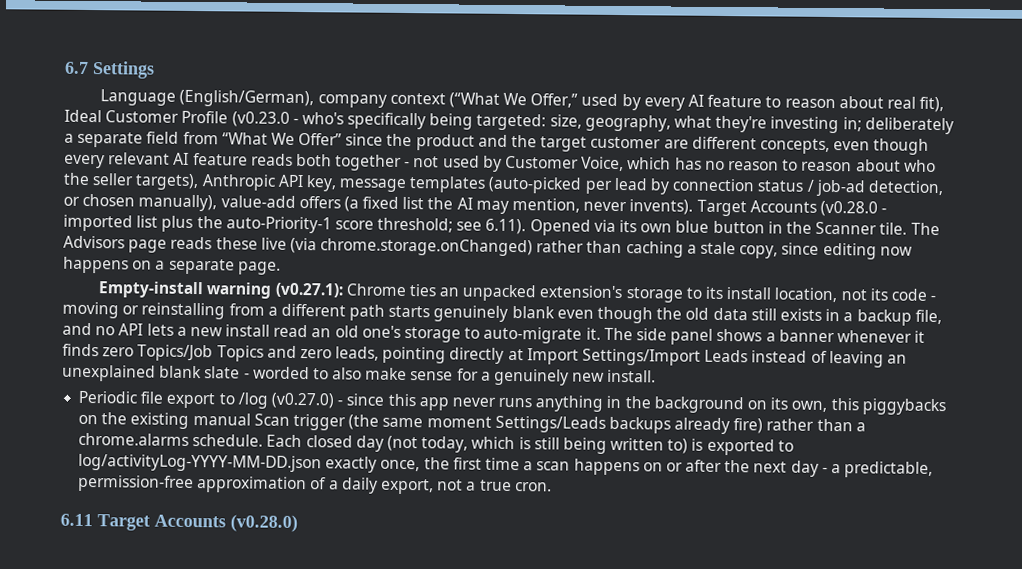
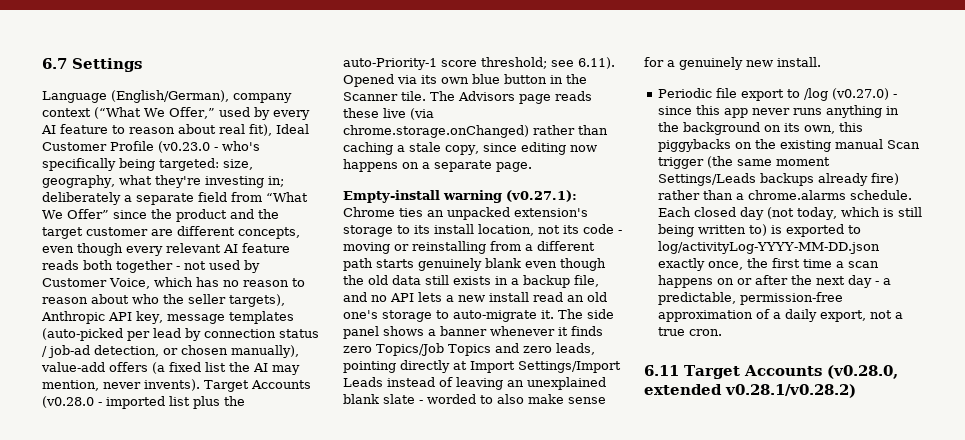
[230,514,298,533] (v0.28.0) -> [826,365,898,379] [644,384,856,398] (v0.28.0, extended v0.28.1/v0.28.2)

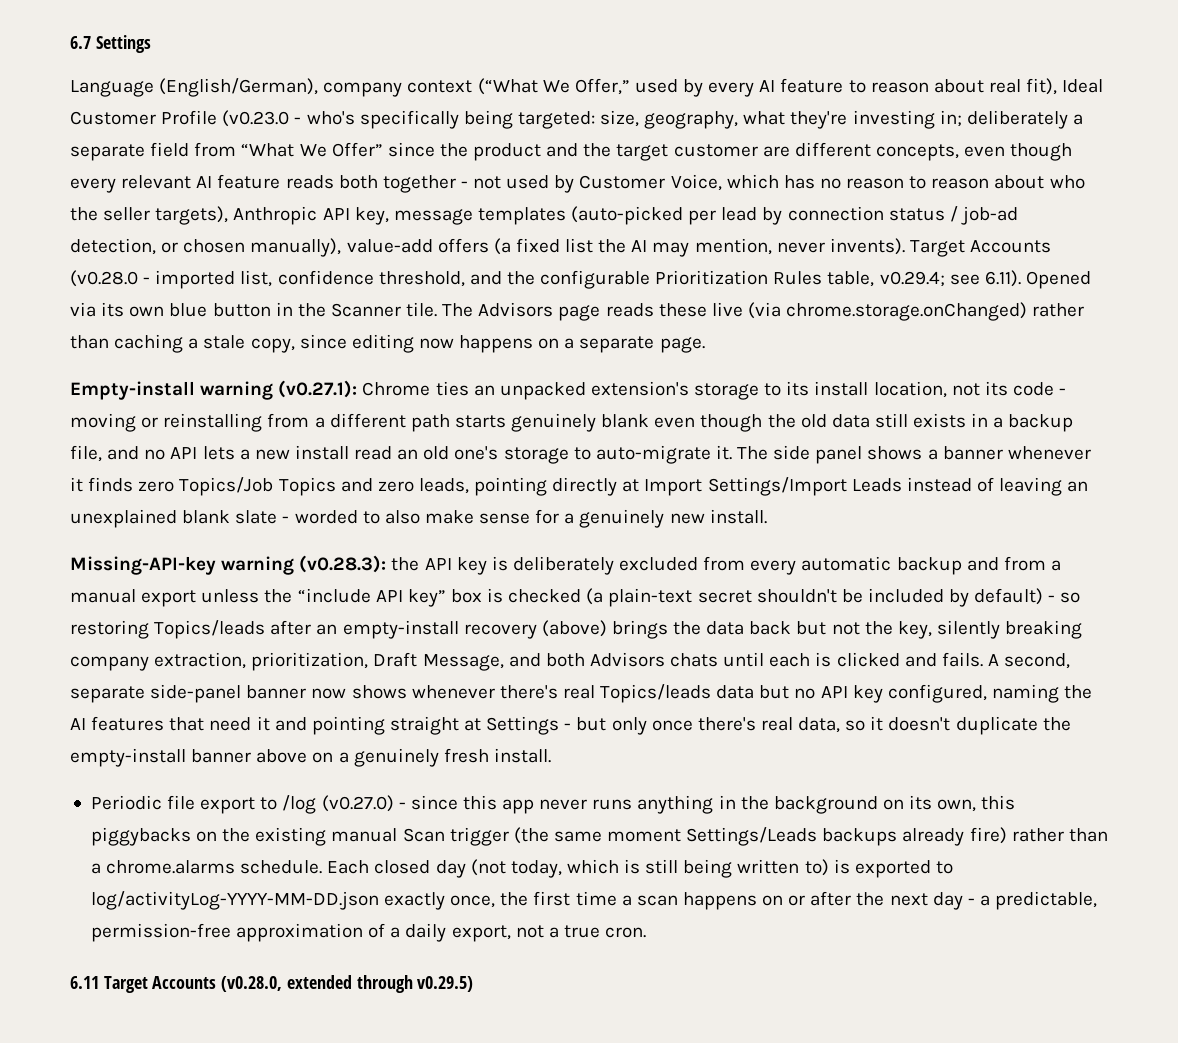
[169,396,245,409] [343,57,547,70] list plus the auto-Priority-1 score threshold; -> [240,270,945,289] list, confidence threshold, and the configurable Prioritization Rules table, v0.29.4;
(821, 62) none -> [70,555,1061,575] [70,588,1081,607] [70,620,1083,639] [70,652,1071,671] [70,684,1093,703] [70,716,1071,735] [70,748,551,767] // Missing-API-key warning (v0.28.3): the API key is deliberately excluded from every automatic backup and from a manual export unless the “include API key” box is checked (a plain-text secret shouldn't be included by default) - so restoring Topics/leads after an empty-install recovery (above) brings the data back but not the key, silently breaking company extraction, prioritization, Draft Message, and both Advisors chats until each is clicked and fails. A second, separate side-panel banner now shows whenever there's real Topics/leads data but no API key configured, naming the AI features that need it and pointing straight at Settings - but only once there's real data, so it doesn't duplicate the empty-install banner above on a genuinely fresh install.
[725,384,856,398] v0.28.1/v0.28.2) -> [356,975,474,993] through v0.29.5)

